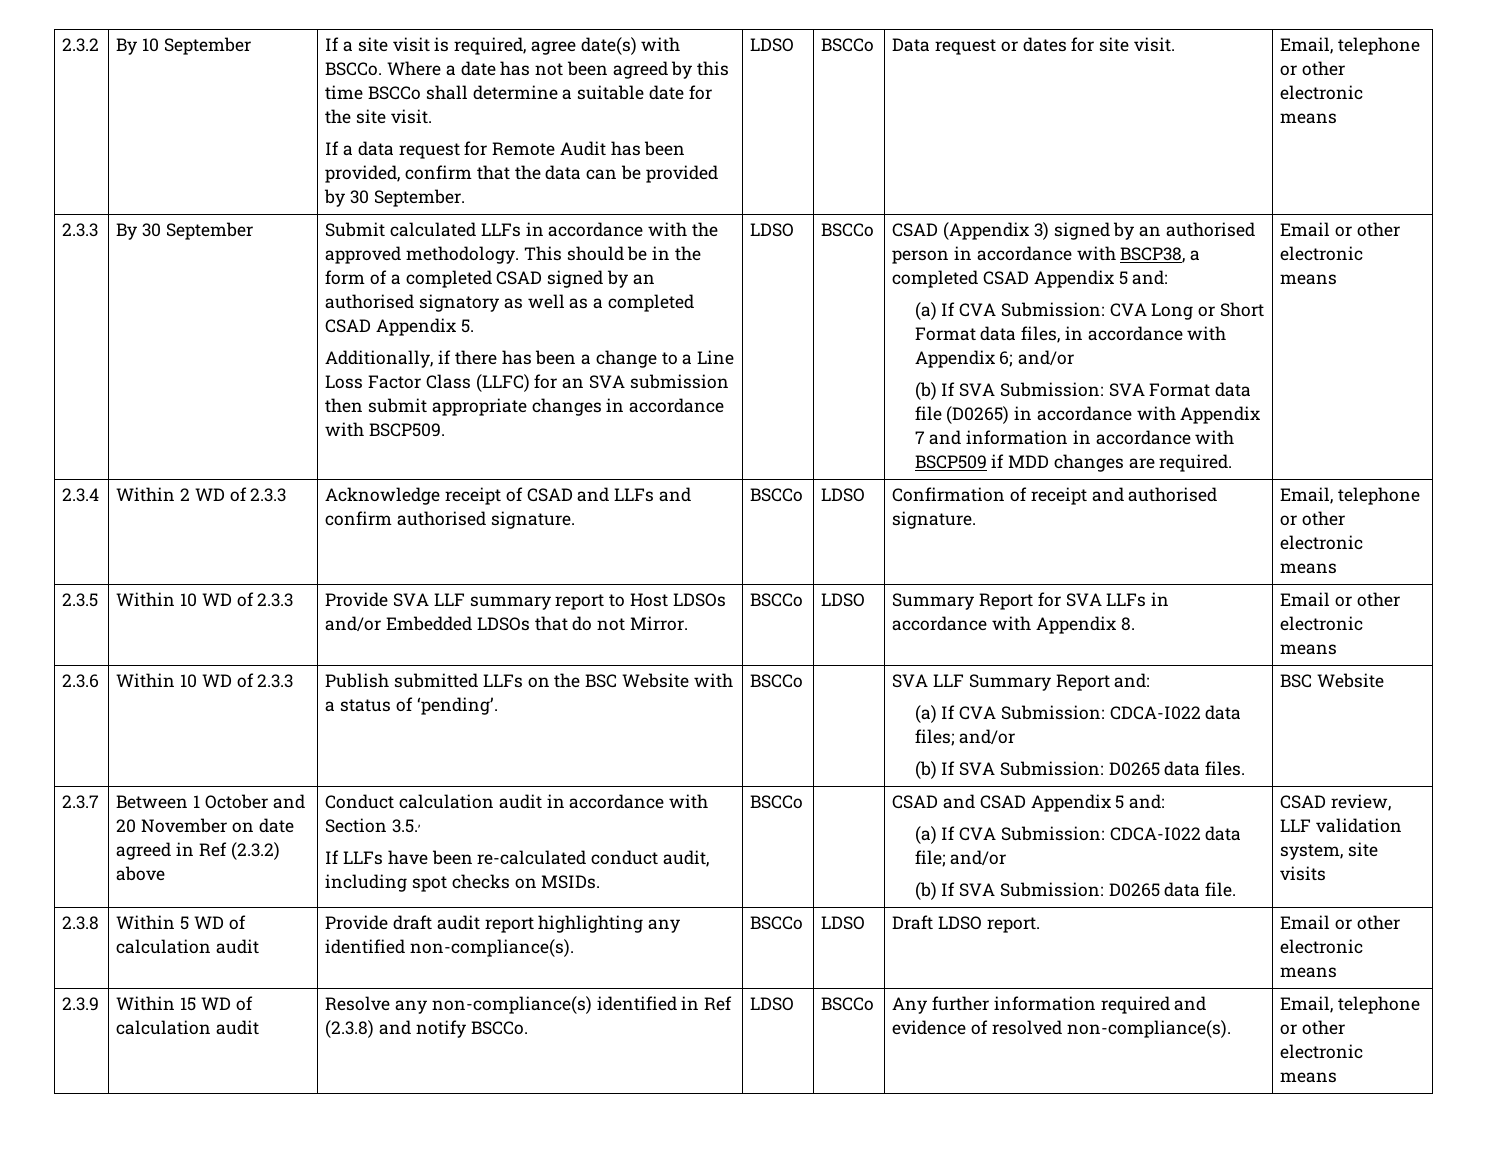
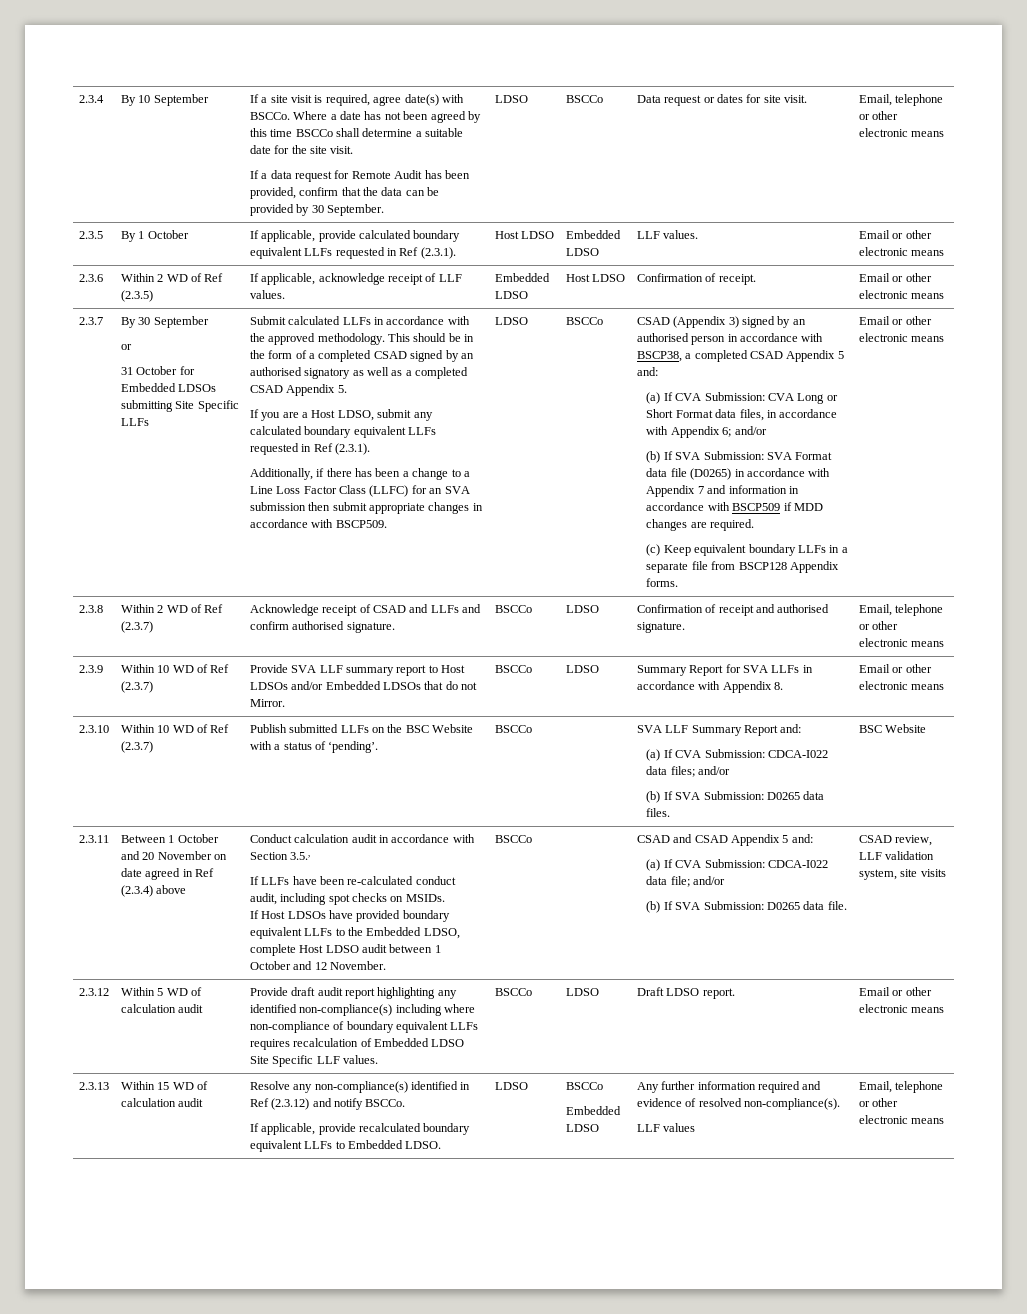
[62,38,100,52] 2.3.2 -> [78,95,104,103] 2.3.4
[62,223,99,237] [116,222,253,240] 2.3.3 | By 30 September -> [78,231,103,239] [120,230,189,242] [249,230,461,242] [249,247,456,259] [494,231,555,239] [565,230,621,239] [565,248,599,256] [636,230,699,239] [858,230,932,239] [858,247,945,256] [78,274,103,282] [120,273,224,282] [120,290,153,302] [249,273,462,285] [249,290,285,299] [494,273,550,282] [494,291,528,299] [565,274,626,282] [636,273,756,285] [858,273,932,282] [858,290,945,299] [78,317,103,325] [120,316,209,328] [120,344,132,350] [120,366,195,375] [120,383,217,392] [120,400,239,412] [120,418,149,426] 2.3.5 | By 1 October | If applicable, provide calculated boundary equivalent LLFs requested in Ref (2.3.1). | Host LDSO | Embedded LDSO | LLF values. | Email or other electronic means // 2.3.6 | Within 2 WD of Ref (2.3.5) | If applicable, acknowledge receipt of LLF values. | Embedded LDSO | Host LDSO | Confirmation of receipt. | Email or other electronic means // 2.3.7 | By 30 September // or // 31 October for Embedded LDSOs submitting Site Specific LLFs
(474, 326) none -> [249,409,433,421] [249,426,437,438] [249,443,371,455] // If you are a Host LDSO, submit any calculated boundary equivalent LLFs requested in Ref (2.3.1).
[1280,222,1400,237] [1280,246,1364,261] [1280,274,1338,285] [62,488,100,502] [116,487,287,502] | Email or other electronic means // 2.3.4 | Within 2 WD of 2.3.3 -> [646,544,848,556] [646,561,839,573] [646,578,679,587] [858,316,932,325] [858,333,945,342] [78,605,103,613] [120,604,224,613] [120,621,153,633] // (c) Keep equivalent boundary LLFs in a separate file from BSCP128 Appendix forms. | Email or other electronic means // 2.3.8 | Within 2 WD of Ref (2.3.7)
[62,593,99,607] [116,592,294,607] 2.3.5 | Within 10 WD of 2.3.3 -> [78,665,103,673] [120,664,230,673] [120,681,153,693] 2.3.9 | Within 10 WD of Ref (2.3.7)
[62,674,100,688] [116,673,294,688] 2.3.6 | Within 10 WD of 2.3.3 -> [78,725,109,733] [120,724,230,733] [120,741,153,753] 2.3.10 | Within 10 WD of Ref (2.3.7)
[62,795,100,809] 2.3.7 -> [78,835,109,843] 2.3.11
[230,842,280,860] (2.3.2) -> [120,885,153,897] (2.3.4)
(601, 882) none -> [249,910,450,922] [249,927,460,939] [249,944,441,956] [249,961,387,970] // If Host LDSOs have provided boundary equivalent LLFs to the Embedded LDSO, complete Host LDSO audit between 1 October and 12 November.
[62,916,100,930] 2.3.8 -> [78,988,109,996] 2.3.12
[410,939,575,957] non-compliance(s). -> [299,1004,476,1016] [249,1021,479,1033] [249,1038,465,1050] [249,1055,379,1067] non-compliance(s) including where non-compliance of boundary equivalent LLFs requires recalculation of Embedded LDSO Site Specific LLF values.
[62,997,100,1011] 2.3.9 -> [78,1082,109,1090] 2.3.13
[325,1020,375,1038] (2.3.8) -> [271,1098,310,1110] (2.3.12)
[750,997,795,1011] [821,997,875,1011] | LDSO | BSCCo -> [249,1123,471,1135] [249,1140,442,1152] [494,1082,528,1090] [565,1082,603,1090] [565,1106,621,1115] [565,1124,599,1132] // If applicable, provide recalculated boundary equivalent LLFs to Embedded LDSO. | LDSO | BSCCo // Embedded LDSO
(1231, 1029) none -> [636,1123,696,1132] // LLF values

